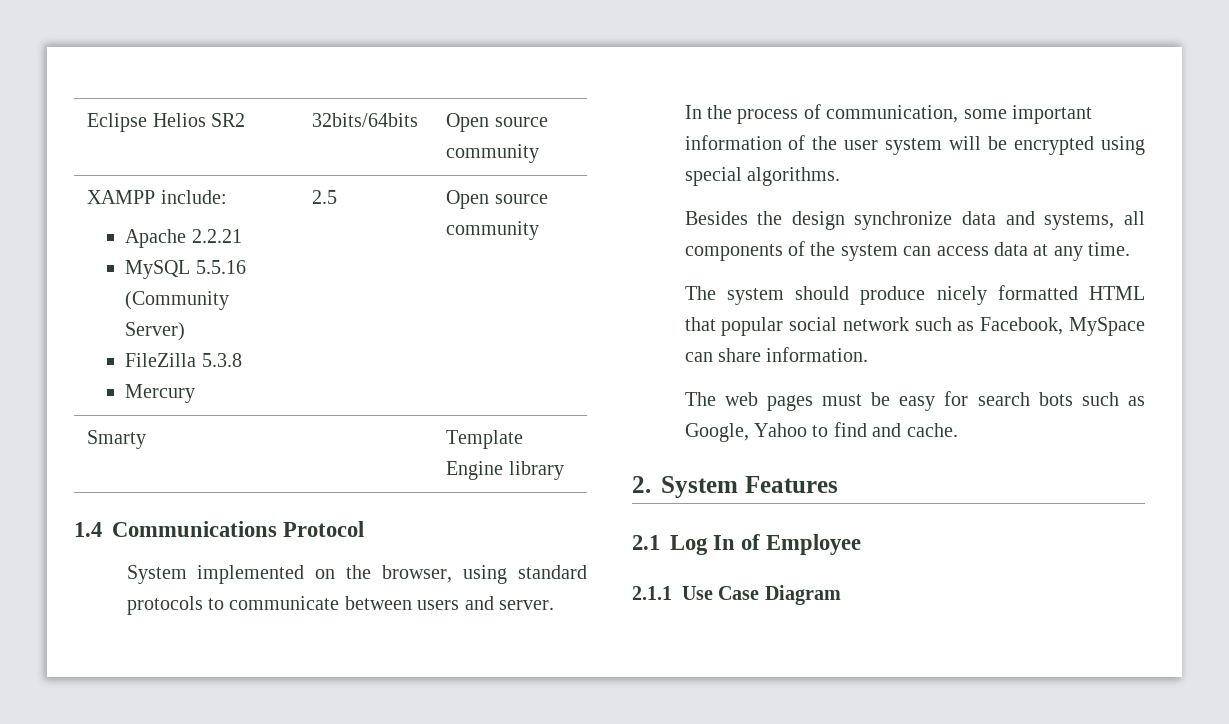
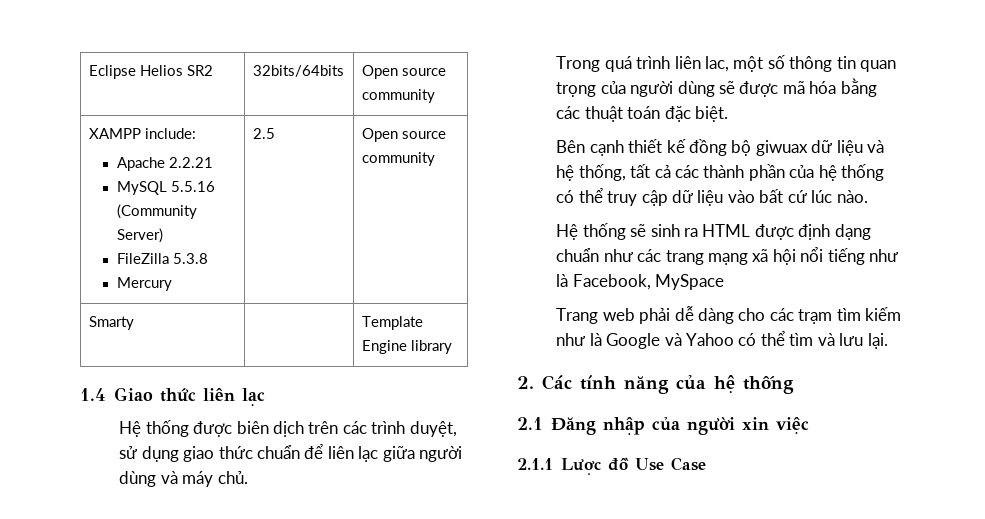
[112,521,365,537] [126,565,587,584] [126,596,554,615] [684,104,1092,124] [684,135,1145,155] [684,167,840,186] [684,211,1145,230] [684,241,1131,261] [684,285,1145,305] [684,317,1145,336] [684,347,869,362] [684,391,1145,411] [684,422,958,442] [632,476,838,498] [632,534,862,555] Communications Protocol // System implemented on the browser, using standard protocols to communicate between users and server. // In the process of communication, some important information of the user system will be encrypted using special algorithms. // Besides the design synchronize data and systems, all components of the system can access data at any time. // The system should produce nicely formatted HTML that popular social network such as Facebook, MySpace can share information. // The web pages must be easy for search bots such as Google, Yahoo to find and cache. // 2. System Features // 2.1 Log In of Employee -> [114,387,266,406] [119,420,457,437] [119,444,463,462] [119,471,248,487] [556,55,897,72] [556,78,877,97] [556,106,728,122] [556,139,885,156] [556,164,885,181] [556,188,868,206] [556,223,871,240] [556,247,899,265] [556,274,725,290] [556,306,902,324] [556,331,888,349] [517,375,795,394] [517,417,810,435] Giao thức liên lạc // Hệ thống được biên dịch trên các trình duyệt, sử dụng giao thức chuẩn để liên lạc giữa người dùng và máy chủ. // Trong quá trình liên lac, một số thông tin quan trọng của người dùng sẽ được mã hóa bằng các thuật toán đặc biệt. // Bên cạnh thiết kế đồng bộ giwuax dữ liệu và hệ thống, tất cả các thành phần của hệ thống có thể truy cập dữ liệu vào bất cứ lúc nào. // Hệ thống sẽ sinh ra HTML được định dạng chuẩn như các trang mạng xã hội nổi tiếng như là Facebook, MySpace // Trang web phải dễ dàng cho các trạm tìm kiếm như là Google và Yahoo có thể tìm và lưu lại. // 2. Các tính năng của hệ thống // 2.1 Đăng nhập của người xin việc
(672, 593) none -> [561,457,630,475] Lược đồ
[764,585,841,605] Diagram -> (707, 464) none

